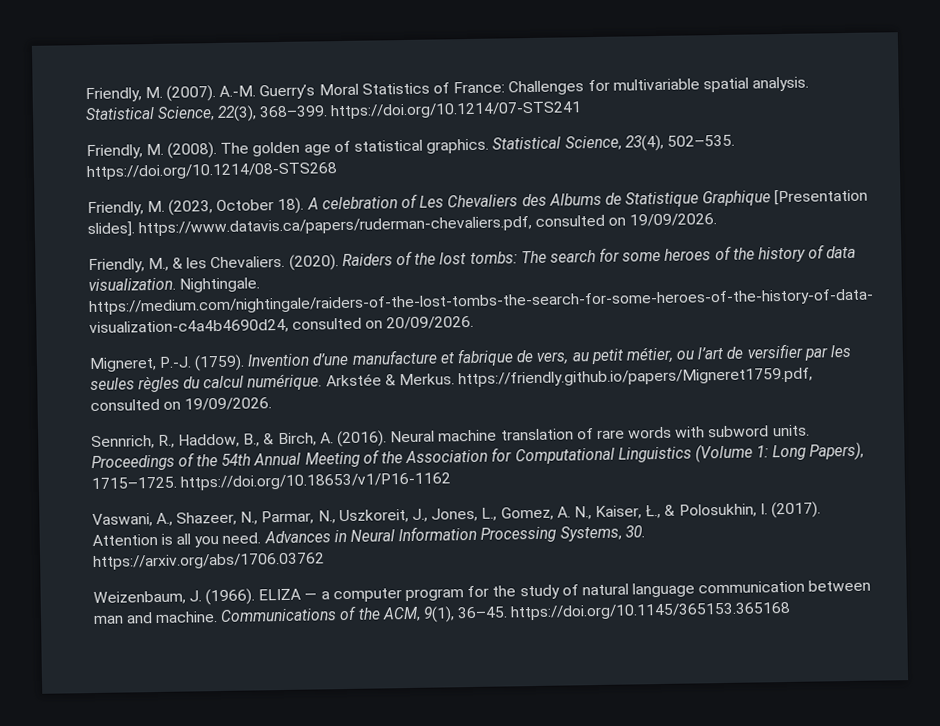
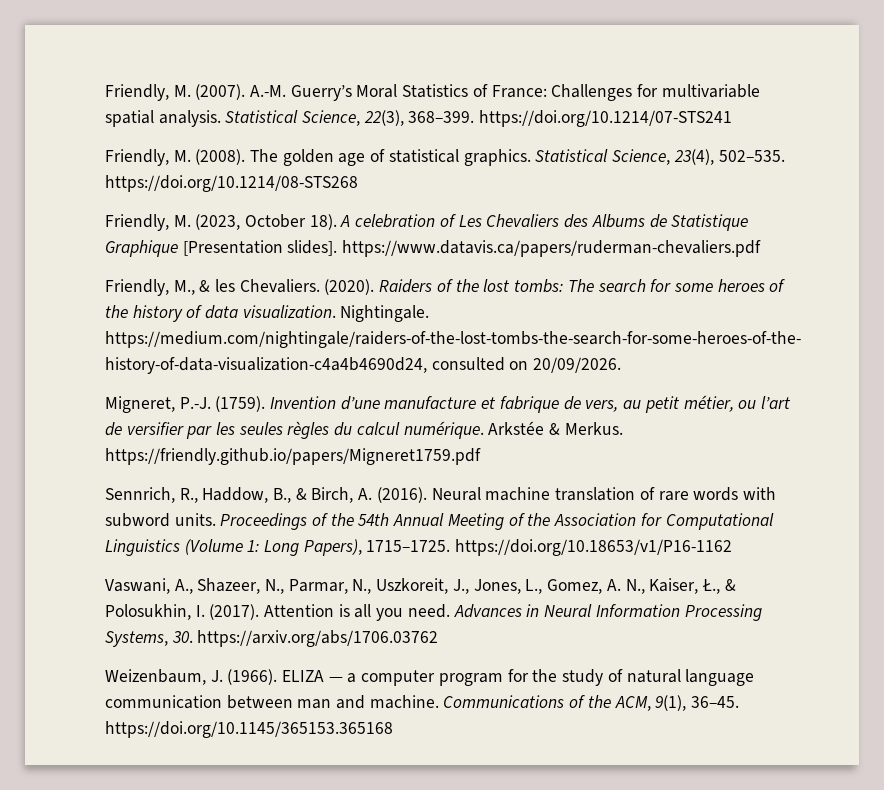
[137,213,718,237] https://www.datavis.ca/papers/ruderman-chevaliers.pdf, consulted on 19/09/2026. -> [341,240,761,257] https://www.datavis.ca/papers/ruderman-chevaliers.pdf
[458,367,814,388] [89,397,273,412] https://friendly.github.io/papers/Migneret1759.pdf, consulted on 19/09/2026. -> [104,448,481,465] https://friendly.github.io/papers/Migneret1759.pdf

